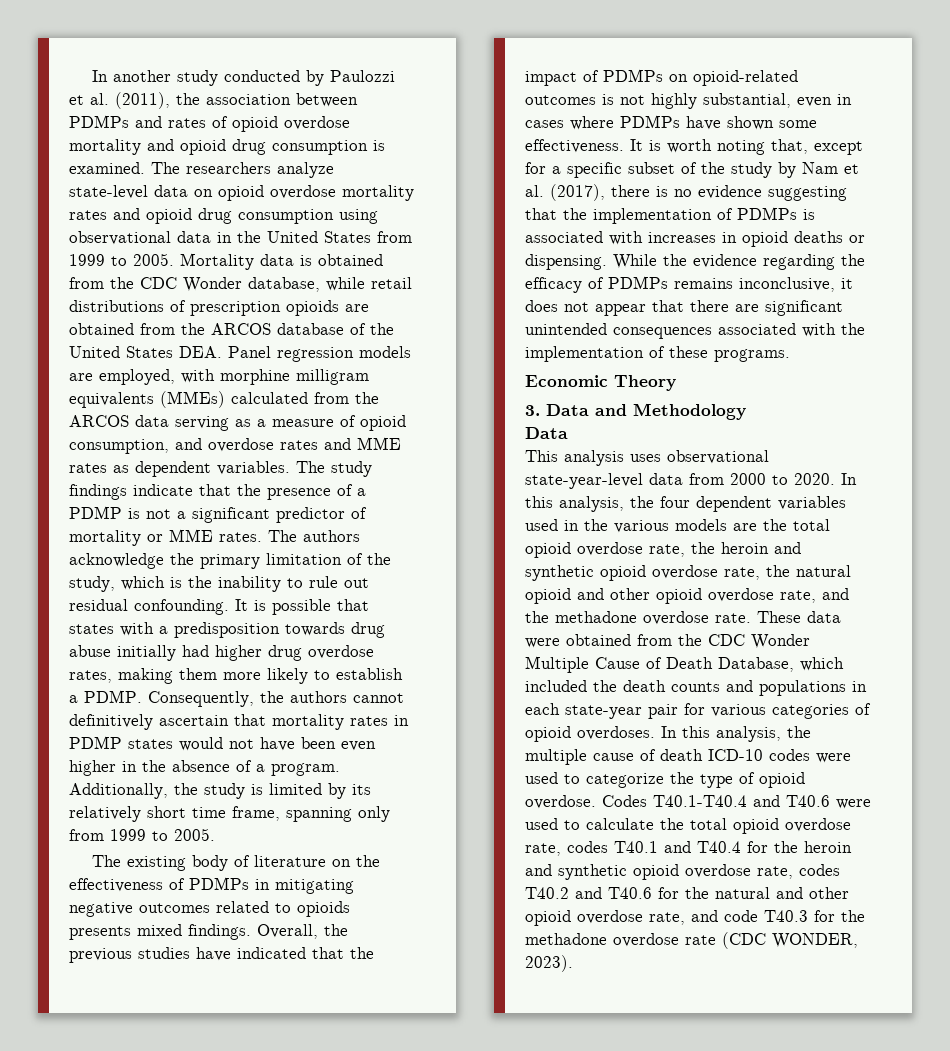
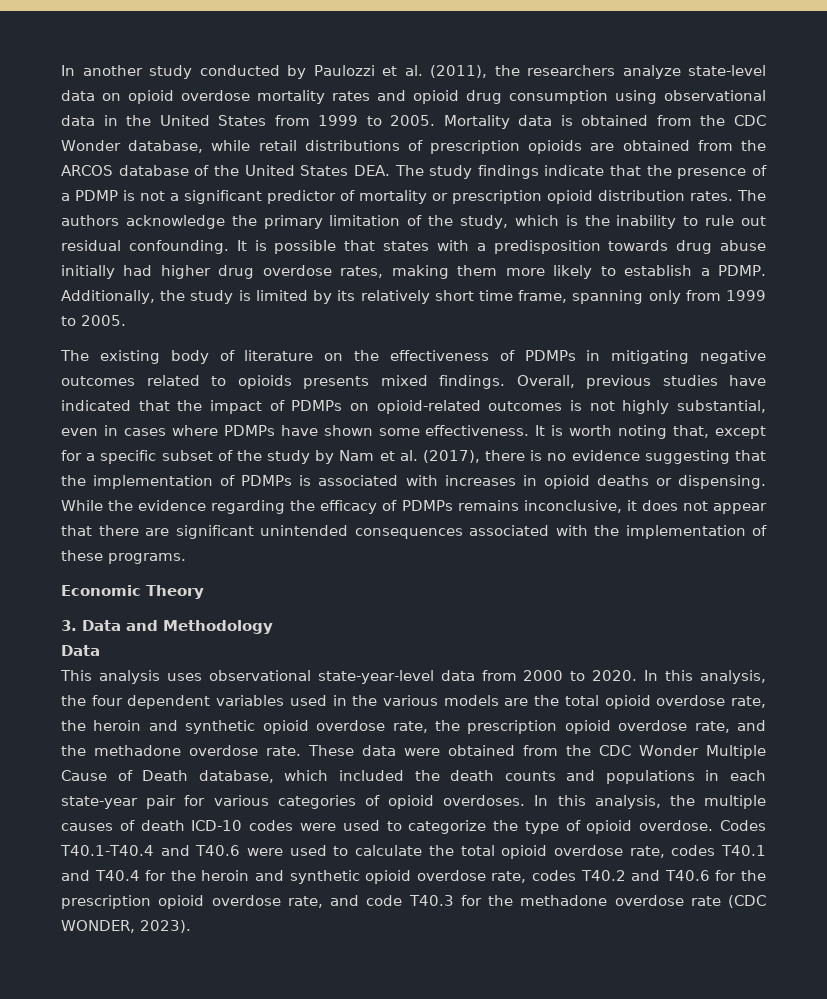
[206,93,358,107] [69,115,350,132] [69,139,385,155] [69,162,180,174] association between PDMPs and rates of opioid overdose mortality and opioid drug consumption is examined. The -> (520, 70) none
[228,346,411,362] [69,369,369,385] [69,391,379,408] [69,415,406,431] [69,437,401,454] [69,461,290,477] Panel regression models are employed, with morphine milligram equivalents (MMEs) calculated from the ARCOS data serving as a measure of opioid consumption, and overdose rates and MME rates as dependent variables. -> (390, 170) none
[169,529,213,542] MME -> [452,190,685,204] prescription opioid distribution
[148,691,404,707] [69,714,409,730] [69,736,376,751] [69,760,340,776] Consequently, the authors cannot definitively ascertain that mortality rates in PDMP states would not have been even higher in the absence of a program. -> (767, 270) none
[324,924,348,936] the -> (575, 381) none
[796,565,851,577] [525,588,650,604] natural opioid and other -> [467,720,558,734] prescription
[718,657,794,672] Database, -> [198,770,274,783] database,
[593,753,634,761] cause -> [61,823,113,831] causes
[715,887,849,899] natural and other -> [61,895,151,909] prescription

